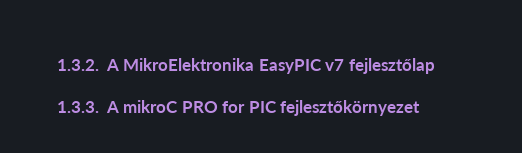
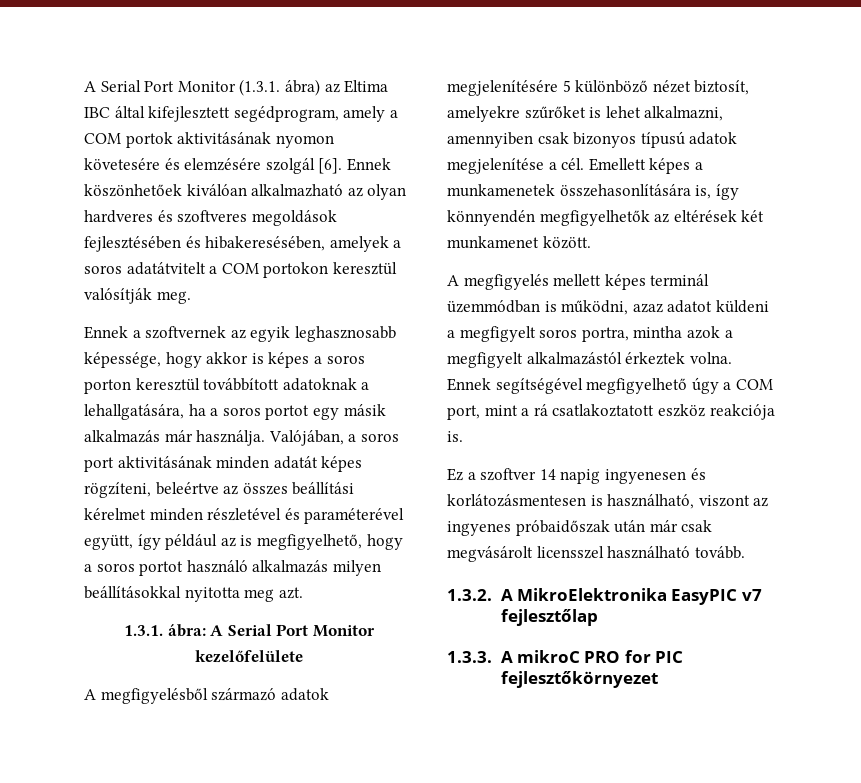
(57, 65) none -> [84,79,389,96] [84,106,398,122] [84,132,334,148] [84,158,391,174] [84,184,407,200] [84,210,337,226] [84,236,402,252] [84,262,397,278] [84,288,191,304] [84,326,396,342] [84,352,365,368] [84,378,370,394] [84,404,386,420] [84,430,399,446] [84,456,363,472] [84,482,355,498] [84,508,405,524] [84,534,403,550] [84,560,381,576] [84,586,303,602] [124,624,375,637] [195,650,303,663] [84,688,329,704] [447,80,750,96] [447,106,724,122] [447,131,738,148] [447,158,703,174] [447,184,739,200] [447,210,765,226] [447,236,591,249] [447,274,710,290] [447,300,769,315] [447,326,733,342] [447,352,732,368] [447,377,773,394] [447,404,775,420] [447,431,463,442] [447,468,706,484] [447,494,769,509] [447,520,713,536] [447,546,745,562] A Serial Port Monitor (1.3.1. ábra) az Eltima IBC által kifejlesztett segédprogram, amely a COM portok aktivitásának nyomon követesére és elemzésére szolgál [6]. Ennek köszönhetőek kiválóan alkalmazható az olyan hardveres és szoftveres megoldások fejlesztésében és hibakeresésében, amelyek a soros adatátvitelt a COM portokon keresztül valósítják meg. // Ennek a szoftvernek az egyik leghasznosabb képessége, hogy akkor is képes a soros porton keresztül továbbított adatoknak a lehallgatására, ha a soros portot egy másik alkalmazás már használja. Valójában, a soros port aktivitásának minden adatát képes rögzíteni, beleértve az összes beállítási kérelmet minden részletével és paraméterével együtt, így például az is megfigyelhető, hogy a soros portot használó alkalmazás milyen beállításokkal nyitotta meg azt. // 1.3.1. ábra: A Serial Port Monitor kezelőfelülete // A megfigyelésből származó adatok megjelenítésére 5 különböző nézet biztosít, amelyekre szűrőket is lehet alkalmazni, amennyiben csak bizonyos típusú adatok megjelenítése a cél. Emellett képes a munkamenetek összehasonlítására is, így könnyendén megfigyelhetők az eltérések két munkamenet között. // A megfigyelés mellett képes terminál üzemmódban is működni, azaz adatot küldeni a megfigyelt soros portra, mintha azok a megfigyelt alkalmazástól érkeztek volna. Ennek segítségével megfigyelhető úgy a COM port, mint a rá csatlakoztatott eszköz reakciója is. // Ez a szoftver 14 napig ingyenesen és korlátozásmentesen is használható, viszont az ingyenes próbaidőszak után már csak megvásárolt licensszel használható tovább. //

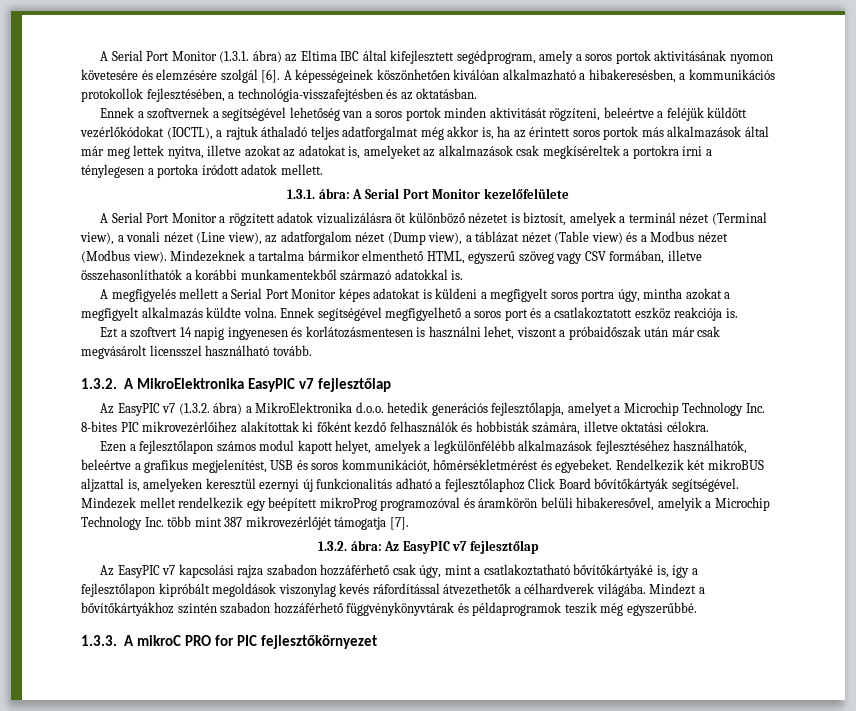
[84,133,121,144] COM -> [585,54,613,61] soros
[346,158,391,171] [84,184,407,200] [84,210,337,226] [84,236,402,252] [84,262,397,278] [84,288,191,304] [84,326,396,342] [84,352,365,368] [84,378,370,394] [84,404,386,420] [84,430,399,446] [84,456,363,472] [84,482,355,498] [84,508,405,524] [84,534,403,550] [84,560,381,576] [84,586,303,602] Ennek köszönhetőek kiválóan alkalmazható az olyan hardveres és szoftveres megoldások fejlesztésében és hibakeresésében, amelyek a soros adatátvitelt a COM portokon keresztül valósítják meg. // Ennek a szoftvernek az egyik leghasznosabb képessége, hogy akkor is képes a soros porton keresztül továbbított adatoknak a lehallgatására, ha a soros portot egy másik alkalmazás már használja. Valójában, a soros port aktivitásának minden adatát képes rögzíteni, beleértve az összes beállítási kérelmet minden részletével és paraméterével együtt, így például az is megfigyelhető, hogy a soros portot használó alkalmazás milyen beállításokkal nyitotta meg azt. -> [283,69,775,83] [81,88,478,102] [100,107,748,121] [80,126,769,140] [81,145,712,159] [81,164,323,178] A képességeinek köszönhetően kiválóan alkalmazható a hibakeresésben, a kommunikációs protokollok fejlesztésében, a technológia-visszafejtésben és az oktatásban. // Ennek a szoftvernek a segítségével lehetőség van a soros portok minden aktivitását rögzíteni, beleértve a feléjük küldött vezérlőkódokat (IOCTL), a rajtuk áthaladó teljes adatforgalmat még akkor is, ha az érintett soros portok más alkalmazások által már meg lettek nyitva, illetve azokat az adatokat is, amelyeket az alkalmazások csak megkíséreltek a portokra írni a ténylegesen a portoka íródott adatok mellett.
[100,688,329,704] [447,80,750,96] [447,106,724,122] [447,131,738,148] [447,158,703,174] [447,184,739,200] [447,210,765,226] [447,236,591,249] [447,274,710,290] [447,300,769,315] [447,326,733,342] [447,352,732,368] [447,377,773,394] [447,404,548,420] megfigyelésből származó adatok megjelenítésére 5 különböző nézet biztosít, amelyekre szűrőket is lehet alkalmazni, amennyiben csak bizonyos típusú adatok megjelenítése a cél. Emellett képes a munkamenetek összehasonlítására is, így könnyendén megfigyelhetők az eltérések két munkamenet között. // A megfigyelés mellett képes terminál üzemmódban is működni, azaz adatot küldeni a megfigyelt soros portra, mintha azok a megfigyelt alkalmazástól érkeztek volna. Ennek segítségével megfigyelhető úgy a COM port, mint a rá -> [111,212,767,226] [80,231,728,245] [81,250,702,264] [81,269,464,281] [100,288,731,302] [81,307,551,321] Serial Port Monitor a rögzített adatok vizualizálásra öt különböző nézetet is biztosít, amelyek a terminál nézet (Terminal view), a vonali nézet (Line view), az adatforgalom nézet (Dump view), a táblázat nézet (Table view) és a Modbus nézet (Modbus view). Mindezeknek a tartalma bármikor elmenthető HTML, egyszerű szöveg vagy CSV formában, illetve összehasonlíthatók a korábbi munkamentekből származó adatokkal is. // A megfigyelés mellett a Serial Port Monitor képes adatokat is küldeni a megfigyelt soros portra úgy, mintha azokat a megfigyelt alkalmazás küldte volna. Ennek segítségével megfigyelhető a soros port és a
[447,468,537,481] Ez a szoftver -> [100,327,178,338] Ezt a szoftvert
[607,494,769,509] [447,521,511,536] használható, viszont az ingyenes -> [428,326,566,340] használni lehet, viszont a
(598, 617) none -> [100,402,765,416] [81,421,709,435] [100,440,748,454] [81,459,764,473] [81,478,739,492] [81,497,770,511] [81,516,409,530] [318,540,539,554] [100,564,698,578] [81,583,705,597] [81,602,697,616] // Az EasyPIC v7 (1.3.2. ábra) a MikroElektronika d.o.o. hetedik generációs fejlesztőlapja, amelyet a Microchip Technology Inc. 8-bites PIC mikrovezérlőihez alakítottak ki főként kezdő felhasználók és hobbisták számára, illetve oktatási célokra. // Ezen a fejlesztőlapon számos modul kapott helyet, amelyek a legkülönfélébb alkalmazások fejlesztéséhez használhatók, beleértve a grafikus megjelenítést, USB és soros kommunikációt, hőmérsékletmérést és egyebeket. Rendelkezik két mikroBUS aljzattal is, amelyeken keresztül ezernyi új funkcionalitás adható a fejlesztőlaphoz Click Board bővítőkártyák segítségével. Mindezek mellet rendelkezik egy beépített mikroProg programozóval és áramkörön belüli hibakeresővel, amelyik a Microchip Technology Inc. több mint 387 mikrovezérlőjét támogatja [7]. // 1.3.2. ábra: Az EasyPIC v7 fejlesztőlap // Az EasyPIC v7 kapcsolási rajza szabadon hozzáférhető csak úgy, mint a csatlakoztatható bővítőkártyáké is, így a fejlesztőlapon kipróbált megoldások viszonylag kevés ráfordítással átvezethetők a célhardverek világába. Mindezt a bővítőkártyákhoz szintén szabadon hozzáférhető függvénykönyvtárak és példaprogramok teszik még egyszerűbbé.

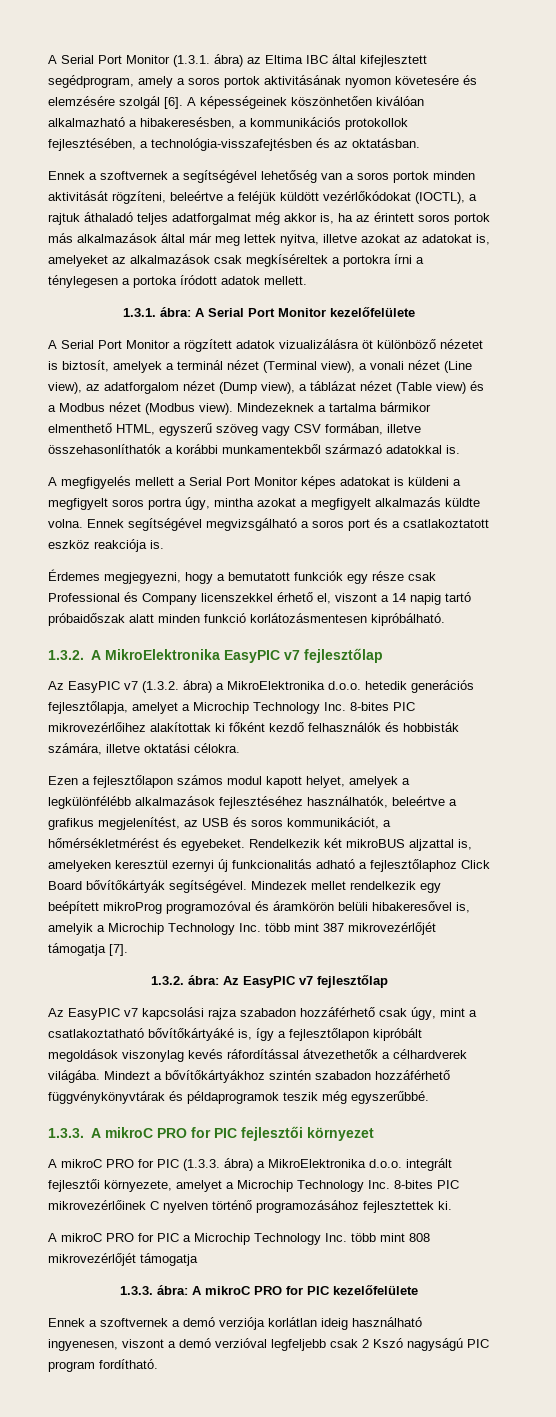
[385,307,462,321] megfigyelhető -> [206,518,297,531] megvizsgálható
[100,326,721,340] [81,345,312,359] Ezt a szoftvert 14 napig ingyenesen és korlátozásmentesen is használni lehet, viszont a próbaidőszak után már csak megvásárolt licensszel használható tovább. -> [48,569,436,584] [48,592,471,605] [48,613,445,626] Érdemes megjegyezni, hogy a bemutatott funkciók egy része csak Professional és Company licenszekkel érhető el, viszont a 14 napig tartó próbaidőszak alatt minden funkció korlátozásmentesen kipróbálható.
(267, 466) none -> [184,820,198,827] az
(430, 466) none -> [383,820,391,827] a
[576,497,655,511] hibakeresővel, -> [372,901,470,913] hibakeresővel is,
[260,635,377,649] fejlesztőkörnyezet -> [240,1126,374,1141] [48,1158,452,1171] [48,1179,459,1192] [48,1200,452,1213] [48,1233,430,1245] [48,1253,198,1266] [120,1285,418,1295] [48,1317,422,1330] [48,1338,489,1351] [48,1359,158,1372] fejlesztői környezet // A mikroC PRO for PIC (1.3.3. ábra) a MikroElektronika d.o.o. integrált fejlesztői környezete, amelyet a Microchip Technology Inc. 8-bites PIC mikrovezérlőinek C nyelven történő programozásához fejlesztettek ki. // A mikroC PRO for PIC a Microchip Technology Inc. több mint 808 mikrovezérlőjét támogatja // 1.3.3. ábra: A mikroC PRO for PIC kezelőfelülete // Ennek a szoftvernek a demó verziója korlátlan ideig használható ingyenesen, viszont a demó verzióval legfeljebb csak 2 Kszó nagyságú PIC program fordítható.

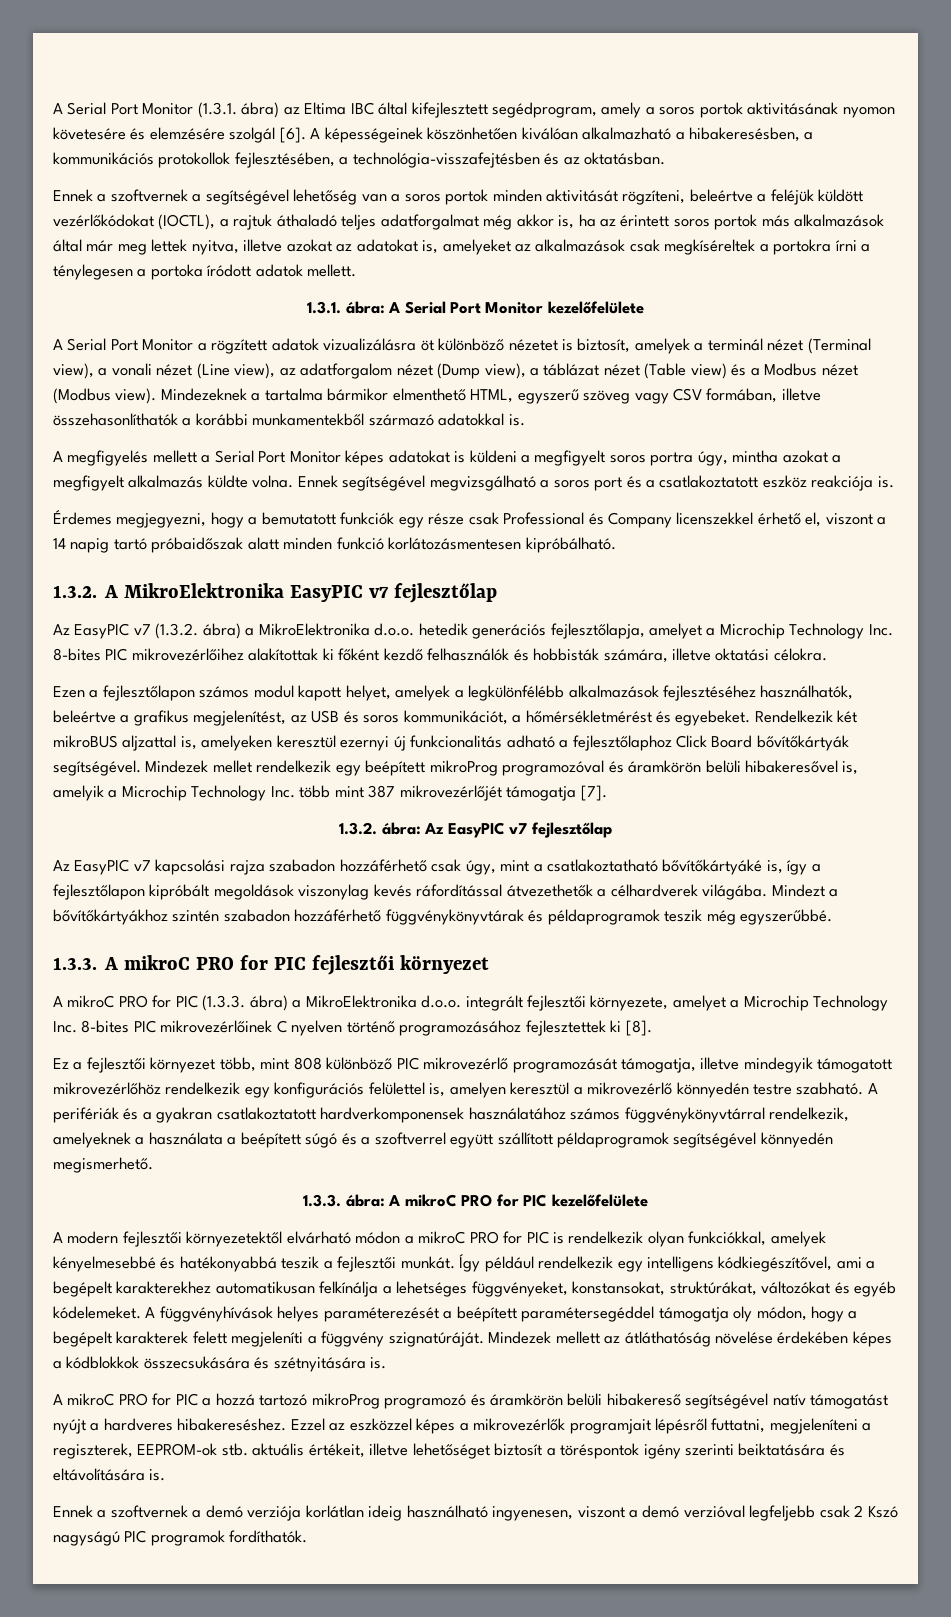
[438,1201,452,1210] [48,1233,430,1245] [48,1253,198,1266] ki. // A mikroC PRO for PIC a Microchip Technology Inc. több mint 808 mikrovezérlőjét támogatja -> [610,1020,652,1036] [53,1057,893,1073] [53,1082,878,1098] [53,1107,850,1123] [53,1132,833,1148] [53,1157,153,1173] ki [8]. // Ez a fejlesztői környezet több, mint 808 különböző PIC mikrovezérlő programozását támogatja, illetve mindegyik támogatott mikrovezérlőhöz rendelkezik egy konfigurációs felülettel is, amelyen keresztül a mikrovezérlő könnyedén testre szabható. A perifériák és a gyakran csatlakoztatott hardverkomponensek használatához számos függvénykönyvtárral rendelkezik, amelyeknek a használata a beépített súgó és a szoftverrel együtt szállított példaprogramok segítségével könnyedén megismerhető.
(418, 1290) none -> [53,1231,826,1247] [53,1253,876,1272] [53,1281,897,1297] [53,1306,858,1322] [53,1331,892,1347] [53,1356,387,1372] [53,1393,889,1409] [53,1418,872,1434] [53,1443,845,1459] [53,1468,166,1481] // A modern fejlesztői környezetektől elvárható módon a mikroC PRO for PIC is rendelkezik olyan funkciókkal, amelyek kényelmesebbé és hatékonyabbá teszik a fejlesztői munkát. Így például rendelkezik egy intelligens kódkiegészítővel, ami a begépelt karakterekhez automatikusan felkínálja a lehetséges függvényeket, konstansokat, struktúrákat, változókat és egyéb kódelemeket. A függvényhívások helyes paraméterezését a beépített paramétersegéddel támogatja oly módon, hogy a begépelt karakterek felett megjeleníti a függvény szignatúráját. Mindezek mellett az átláthatóság növelése érdekében képes a kódblokkok összecsukására és szétnyitására is. // A mikroC PRO for PIC a hozzá tartozó mikroProg programozó és áramkörön belüli hibakereső segítségével natív támogatást nyújt a hardveres hibakereséshez. Ezzel az eszközzel képes a mikrovezérlők programjait lépésről futtatni, megjeleníteni a regiszterek, EEPROM-ok stb. aktuális értékeit, illetve lehetőséget biztosít a töréspontok igény szerinti beiktatására és eltávolítására is.
[48,1359,158,1372] program fordítható. -> [150,1530,308,1546] programok fordíthatók.

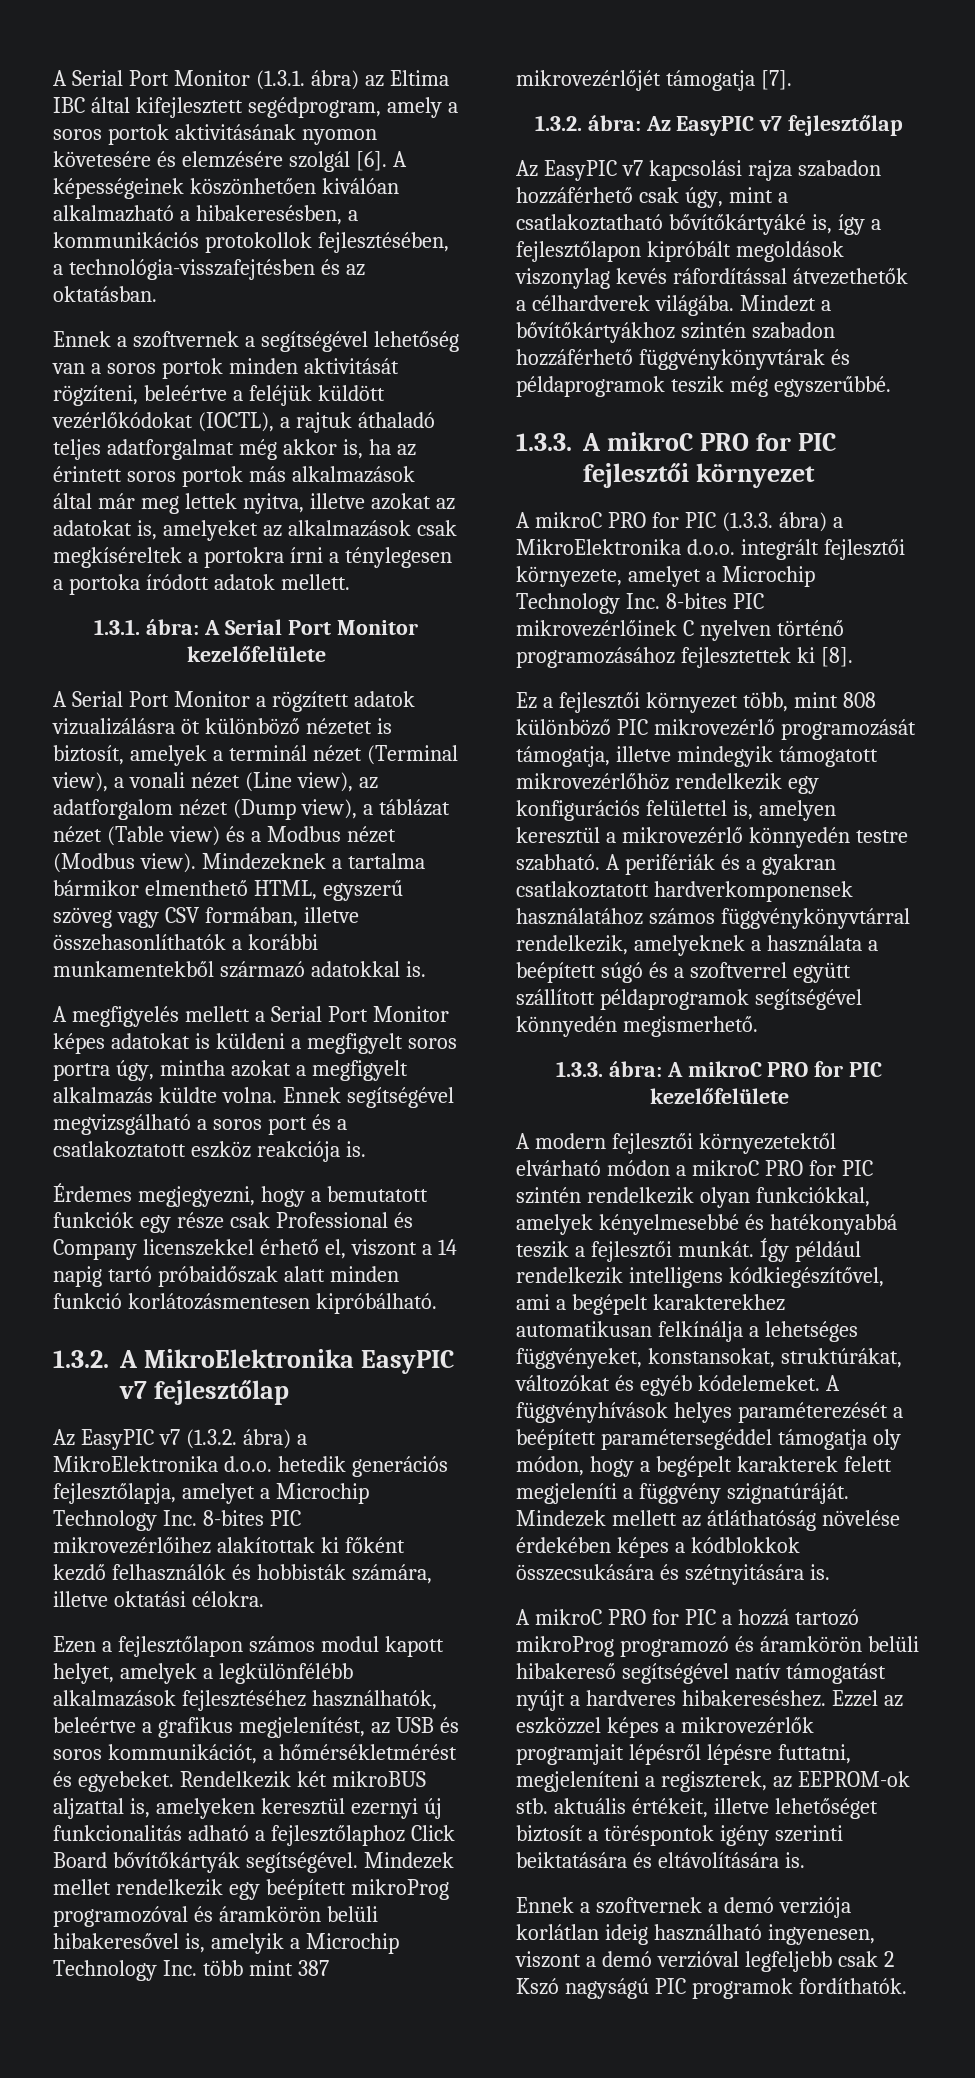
[553,1232,565,1244] is -> [516,1187,581,1204] szintén
[617,1261,643,1272] egy -> (623, 1275) none
(708, 1426) none -> [706,1744,772,1765] lépésre
(133, 1451) none -> [772,1776,792,1788] az

